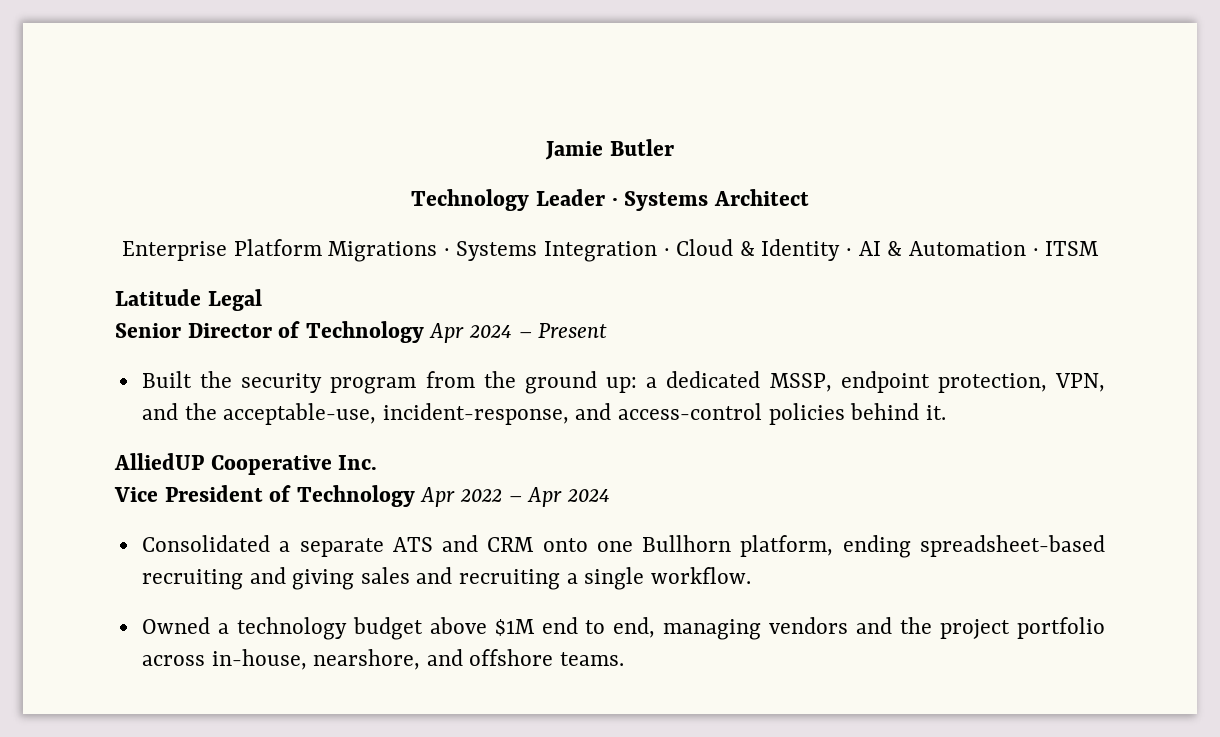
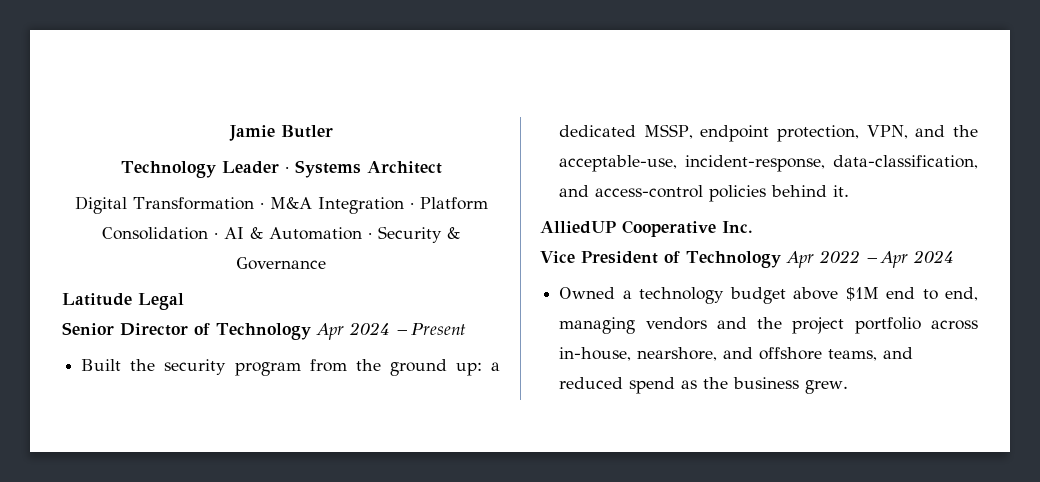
[121,239,841,262] Enterprise Platform Migrations · Systems Integration · Cloud & Identity -> [74,196,488,214] [102,227,208,240] Digital Transformation · M&A Integration · Platform Consolidation
[1045,241,1100,256] ITSM -> [378,226,460,243] [236,257,326,270] Security & Governance
(569, 414) none -> [833,155,978,169] data-classification,
[141,535,1105,558] [141,567,751,590] // Consolidated a separate ATS and CRM onto one Bullhorn platform, ending spreadsheet-based recruiting and giving sales and recruiting a single workflow. -> (954, 256) none
[560,652,625,666] teams. -> [828,347,914,361] [559,377,849,394] teams, and reduced spend as the business grew.

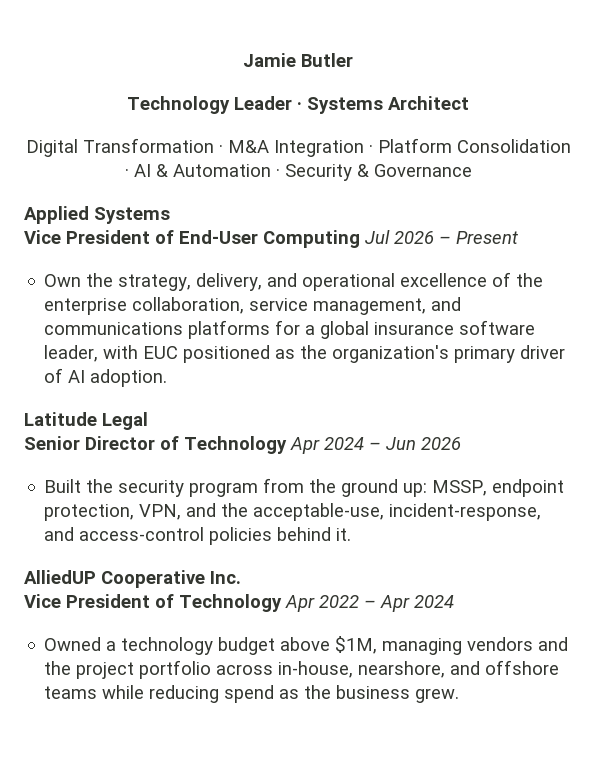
(326, 263) none -> [24,206,170,224] [24,230,518,248] [44,272,544,291] [44,297,462,315] [44,320,536,339] [44,345,566,363] [44,368,168,387] // Applied Systems // Vice President of End-User Computing Jul 2026 – Present // Own the strategy, delivery, and operational excellence of the enterprise collaboration, service management, and communications platforms for a global insurance software leader, with EUC positioned as the organization's primary driver of AI adoption.
[410,323,466,335] Present -> [386,437,461,450] Jun 2026
[491,362,500,371] [559,125,637,137] a dedicated -> (428, 490) none
[833,155,978,169] data-classification, -> (542, 512) none
[845,287,978,301] $1M end to end, -> [335,636,378,654] $1M,
[828,347,914,361] [559,377,624,389] teams, and reduced -> [44,685,220,703] teams while reducing

